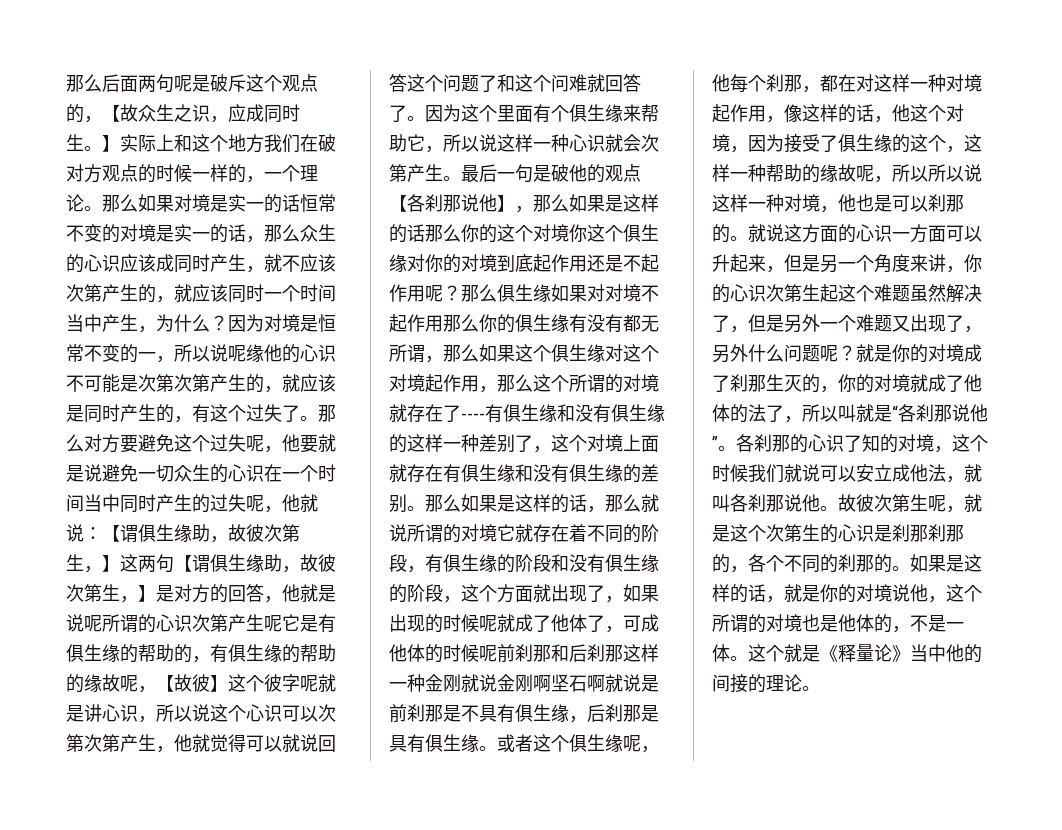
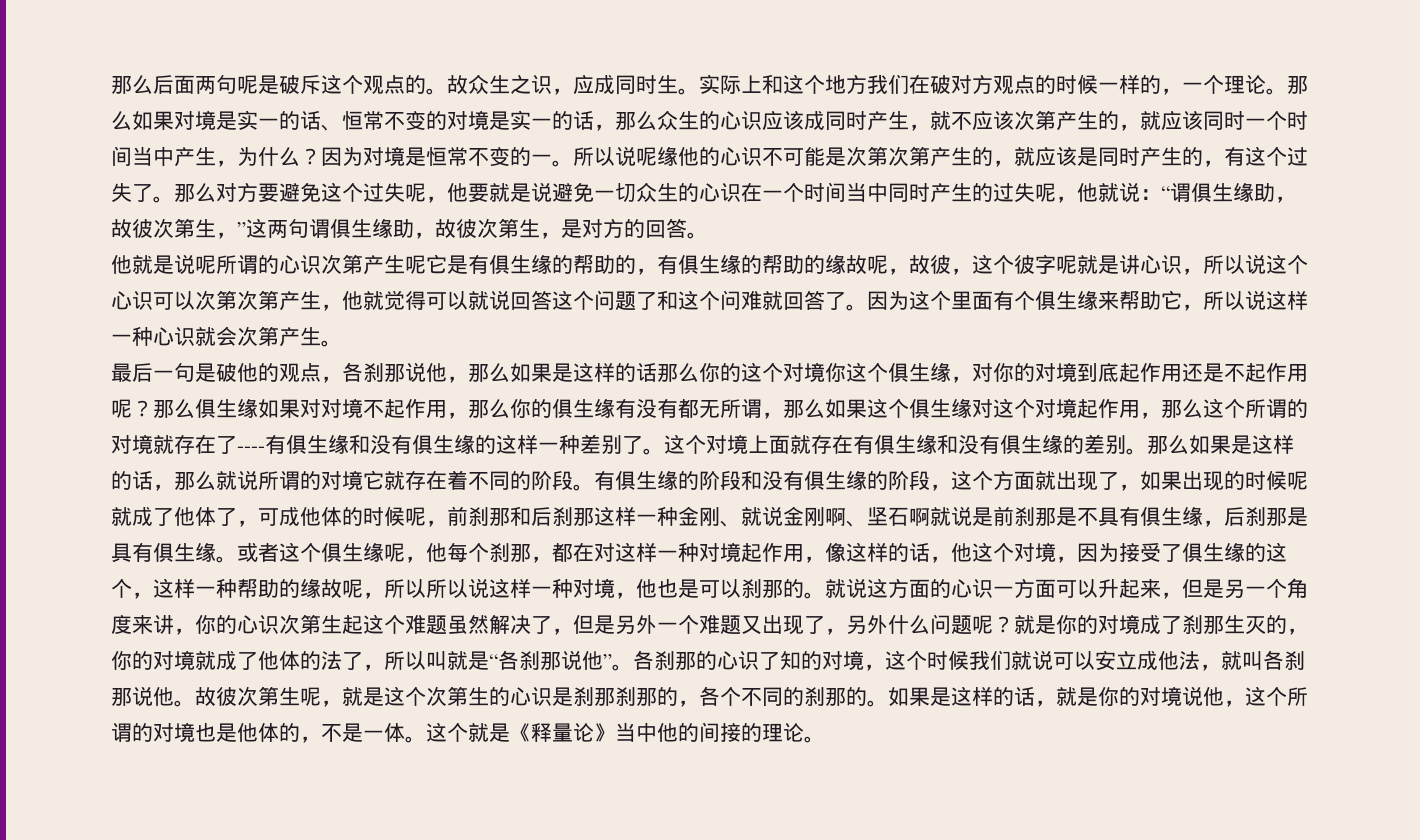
[84,105,120,123] ，【 -> [426,88,447,95] 。
[102,135,120,152] 】 -> (699, 91) none
(300, 203) none -> [321,124,342,131] 、
[156,356,174,363] ， -> [552,160,573,167] 。
[102,524,300,543] [66,554,336,573] [66,584,156,603] 【谓俱生缘助，故彼次第生，】这两句【谓俱生缘助，故彼次第生，】 -> [1161,183,1296,203] [111,218,561,239] “谓俱生缘助，故彼次第生，”这两句谓俱生缘助，故彼次第生，
[264,596,282,603] ， -> [687,232,708,239] 。 //
[156,674,228,692] 【故彼】 -> [909,254,972,275] 故彼，
(461, 178) none -> (342, 343) //
[389,194,515,212] 【各刹那说他】 -> [321,362,447,383] ，各刹那说他
(407, 263) none -> [951,376,972,383] ，
(443, 323) none -> [447,412,468,419] ，
[533,446,551,453] ， -> [643,448,664,455] 。
[407,566,425,573] ， -> [573,484,594,491] 。
(497, 653) none -> [426,520,447,527] ，
(461, 683) none -> [720,520,741,527] 、
(551, 683) none -> [846,520,867,527] 、

